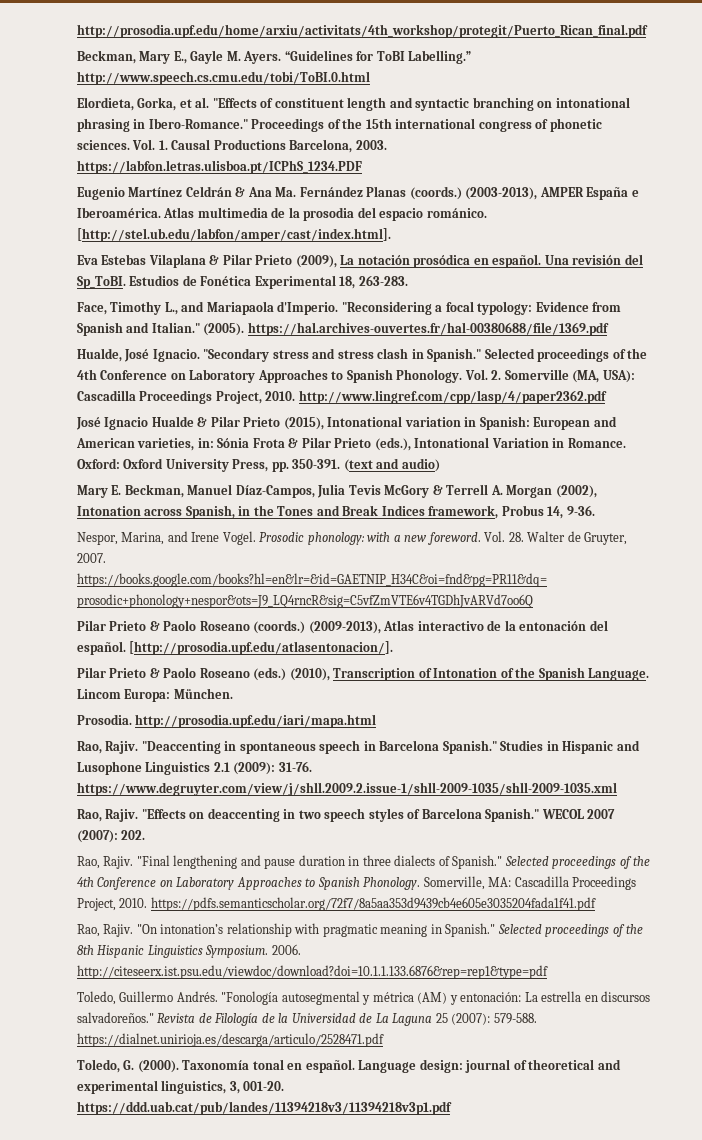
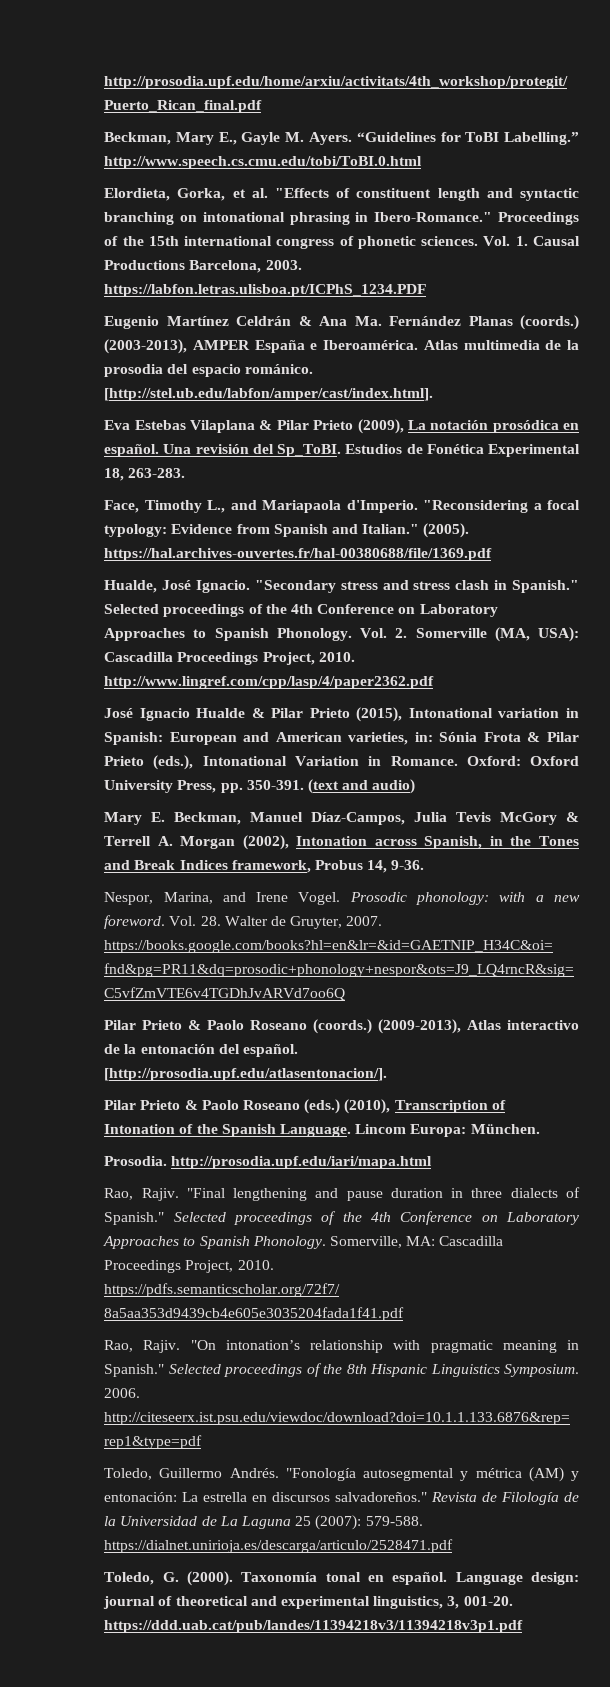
[76,740,640,754] [76,761,312,775] [76,782,617,796] [76,808,616,822] [76,830,146,843] // Rao, Rajiv. "Deaccenting in spontaneous speech in Barcelona Spanish." Studies in Hispanic and Lusophone Linguistics 2.1 (2009): 31-76. https://www.degruyter.com/view/j/shll.2009.2.issue-1/shll-2009-1035/shll-2009-1035.xml // Rao, Rajiv. "Effects on deaccenting in two speech styles of Barcelona Spanish." WECOL 2007 (2007): 202. -> (433, 1162) none

